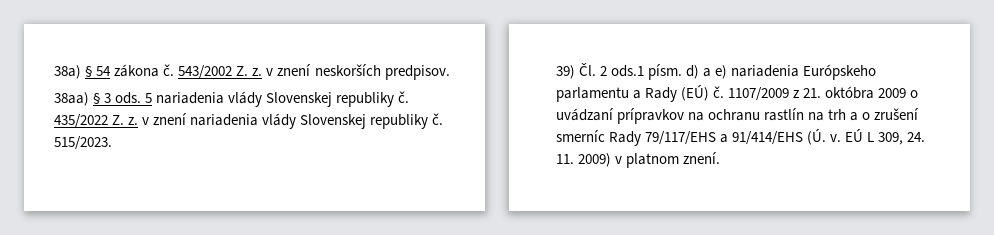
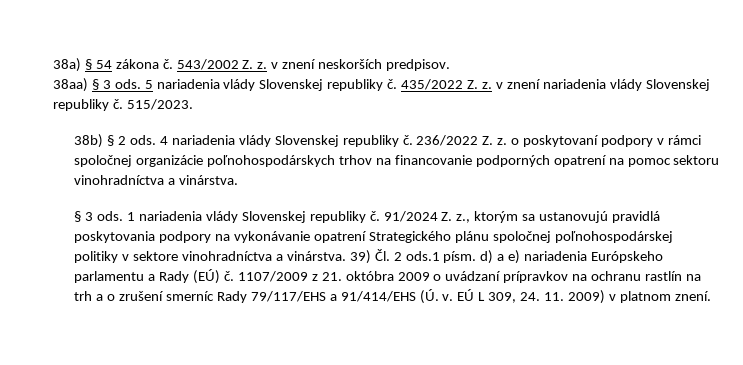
(112, 143) none -> [74,134,701,148] [74,155,720,167] [74,175,239,185] [74,211,661,223] [74,231,673,243] [74,251,346,263] 38b) § 2 ods. 4 nariadenia vlády Slovenskej republiky č. 236/2022 Z. z. o poskytovaní podpory v rámci spoločnej organizácie poľnohospodárskych trhov na financovanie podporných opatrení na pomoc sektoru vinohradníctva a vinárstva. // § 3 ods. 1 nariadenia vlády Slovenskej republiky č. 91/2024 Z. z., ktorým sa ustanovujú pravidlá poskytovania podpory na vykonávanie opatrení Strategického plánu spoločnej poľnohospodárskej politiky v sektore vinohradníctva a vinárstva.

